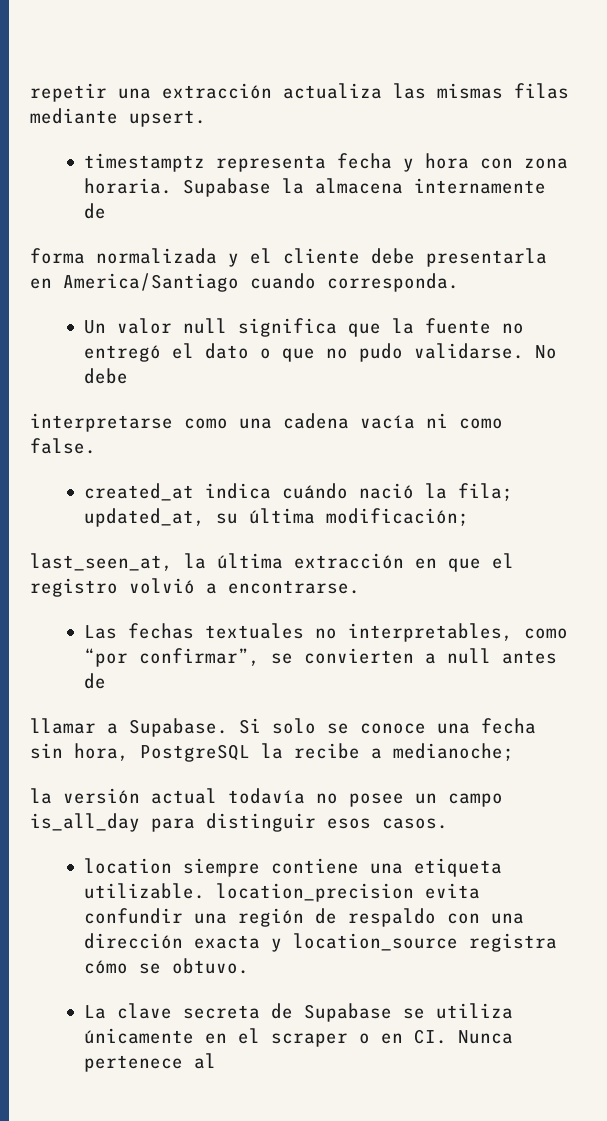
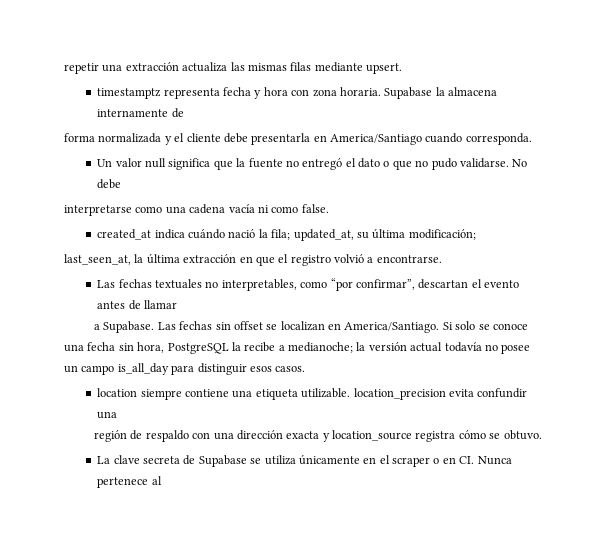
[270,648,491,664] se convierten a null -> [418,279,520,289] descartan el evento
[30,718,96,734] // llamar -> [144,300,178,309] llamar //
(228, 727) none -> [157,321,440,333] Las fechas sin offset se localizan en America/Santiago.
(514, 752) // -> (353, 347) none
(227, 918) none -> (118, 415) //

